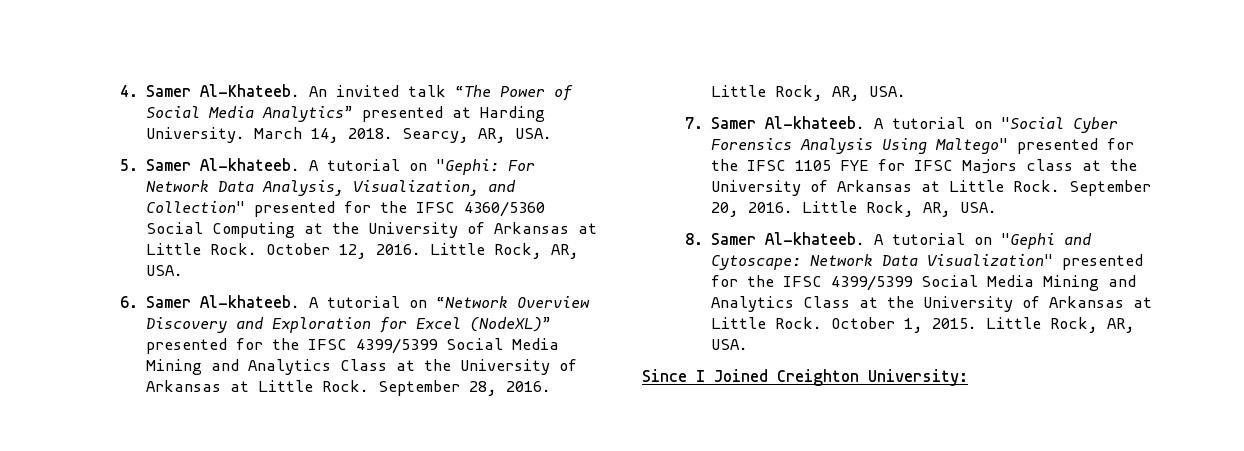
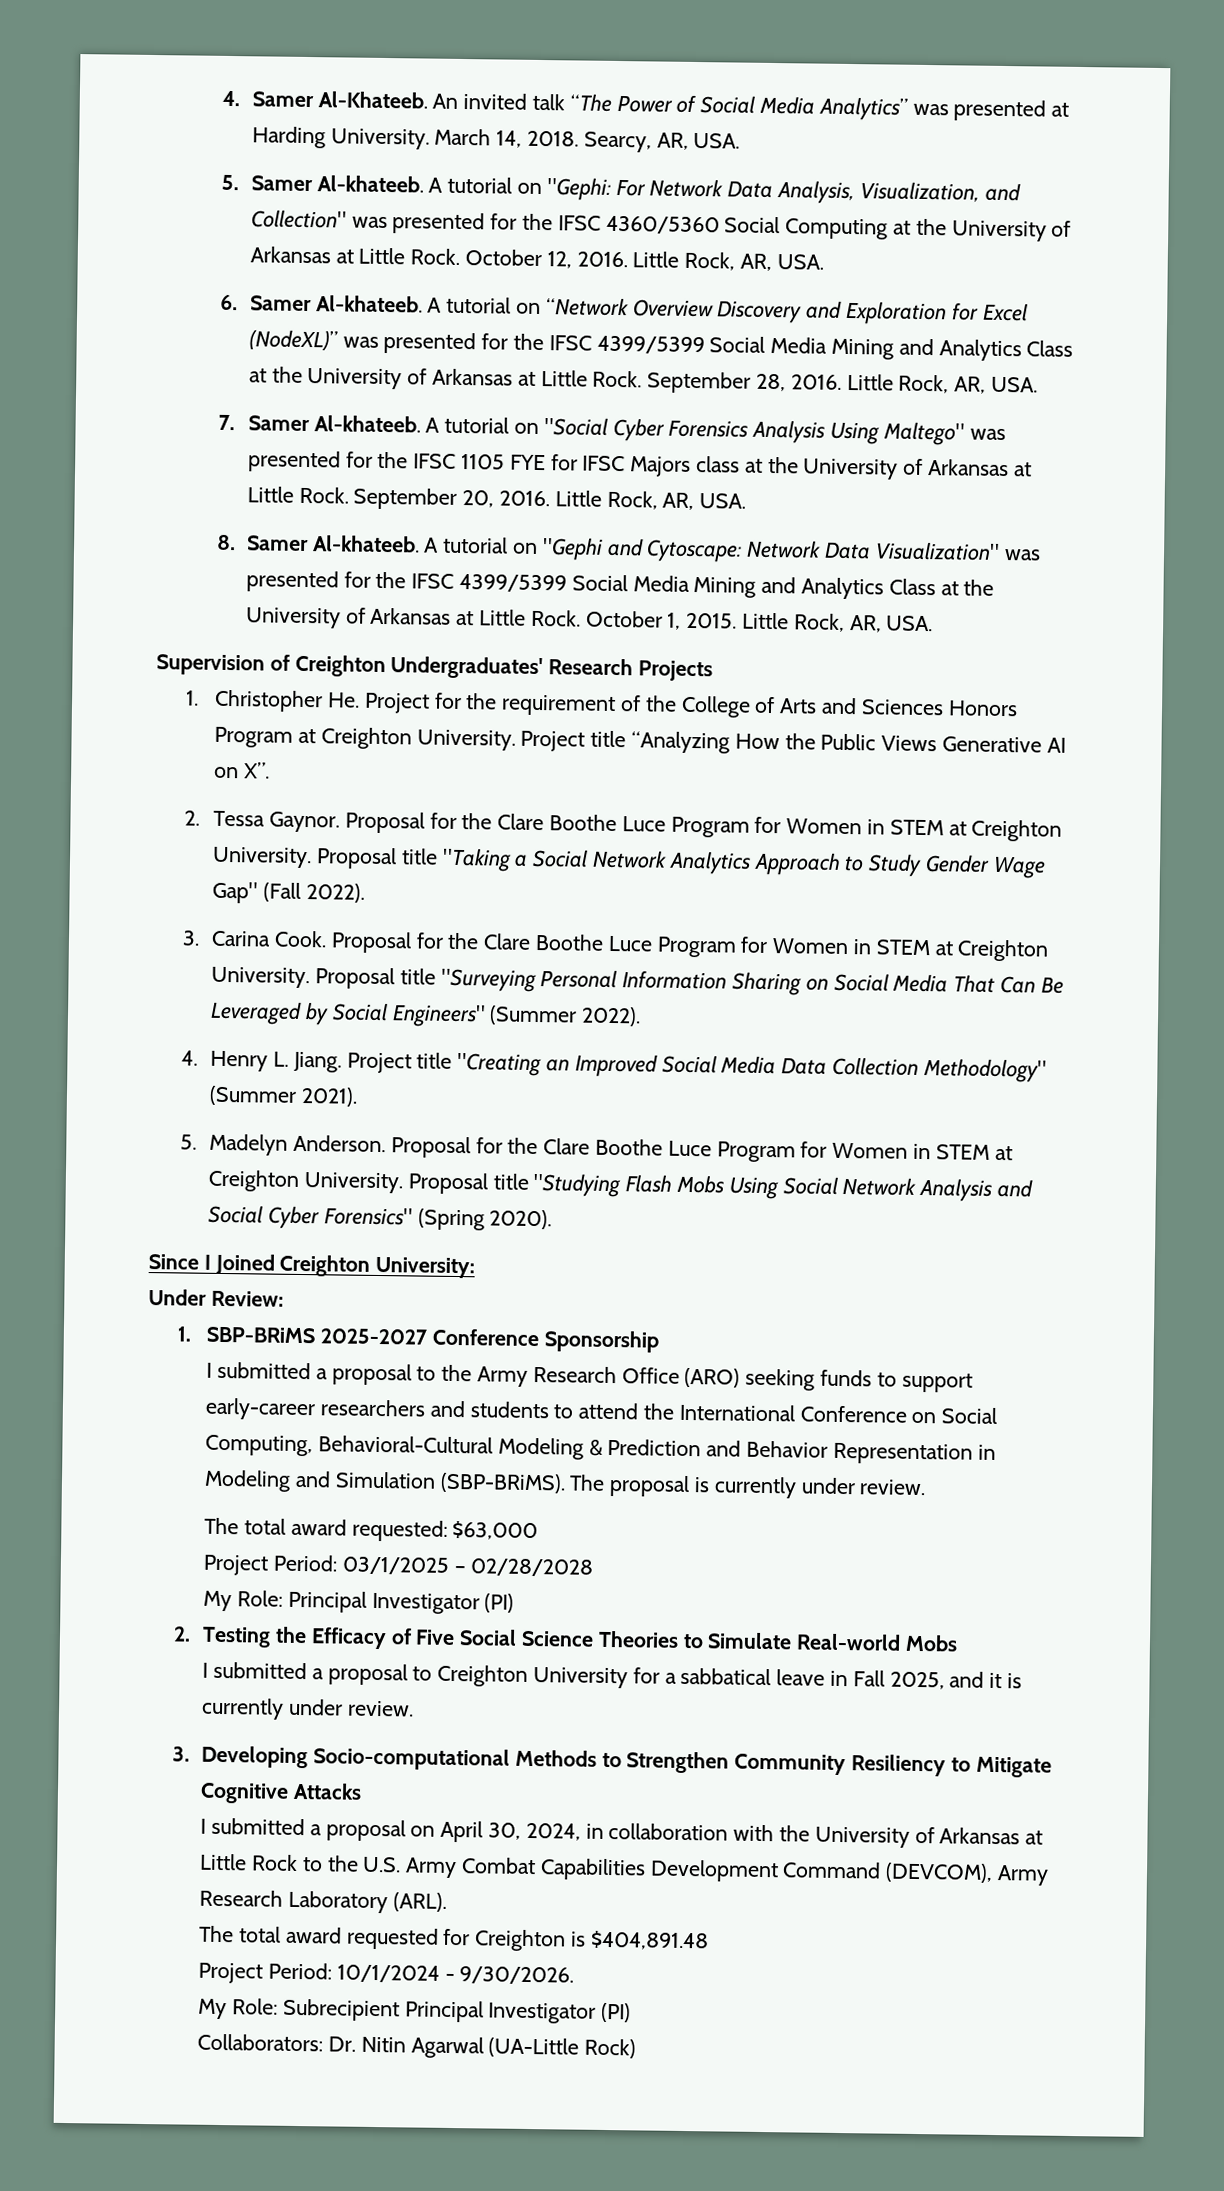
(353, 114) none -> [912,103,949,116] was
(245, 207) none -> [351,216,388,229] was
(551, 324) none -> [342,336,379,348] was
(1008, 146) none -> [969,428,1006,441] was
(1053, 260) none -> [1003,549,1041,561] was
(748, 344) none -> [156,654,714,682] [185,689,1018,718] [214,726,1066,754] [214,762,270,779] [183,810,1063,842] [212,846,1046,879] [212,881,365,904] [181,930,1050,962] [211,966,1064,996] [210,1000,642,1028] [180,1050,1047,1083] [209,1085,358,1107] [179,1133,1013,1163] [208,1169,1034,1202] [208,1204,553,1231] // Supervision of Creighton Undergraduates' Research Projects // 1. Christopher He. Project for the requirement of the College of Arts and Sciences Honors Program at Creighton University. Project title “Analyzing How the Public Views Generative AI on X”. // 2. Tessa Gaynor. Proposal for the Clare Boothe Luce Program for Women in STEM at Creighton University. Proposal title "Taking a Social Network Analytics Approach to Study Gender Wage Gap" (Fall 2022). // 3. Carina Cook. Proposal for the Clare Boothe Luce Program for Women in STEM at Creighton University. Proposal title "Surveying Personal Information Sharing on Social Media That Can Be Leveraged by Social Engineers" (Summer 2022). // 4. Henry L. Jiang. Project title "Creating an Improved Social Media Data Collection Methodology" (Summer 2021). // 5. Madelyn Anderson. Proposal for the Clare Boothe Luce Program for Women in STEM at Creighton University. Proposal title "Studying Flash Mobs Using Social Network Analysis and Social Cyber Forensics" (Spring 2020).
(968, 377) none -> [148,1289,284,1307] [176,1326,659,1353] [206,1361,973,1393] [205,1397,998,1425] [205,1434,996,1465] [204,1469,927,1499] [204,1517,539,1542] [203,1554,595,1577] [203,1590,515,1615] [172,1626,959,1652] [202,1661,1023,1690] [201,1697,414,1720] [171,1745,1052,1778] [200,1782,362,1804] [200,1817,1044,1848] [199,1853,1050,1886] [199,1889,447,1914] [199,1925,709,1952] [198,1962,575,1985] [198,1998,632,2024] [197,2033,637,2059] // Under Review: // 1. SBP-BRiMS 2025-2027 Conference Sponsorship // I submitted a proposal to the Army Research Office (ARO) seeking funds to support early-career researchers and students to attend the International Conference on Social Computing, Behavioral-Cultural Modeling & Prediction and Behavior Representation in Modeling and Simulation (SBP-BRiMS). The proposal is currently under review. // The total award requested: $63,000 // Project Period: 03/1/2025 – 02/28/2028 // My Role: Principal Investigator (PI) // 2. Testing the Efficacy of Five Social Science Theories to Simulate Real-world Mobs // I submitted a proposal to Creighton University for a sabbatical leave in Fall 2025, and it is currently under review. // 3. Developing Socio-computational Methods to Strengthen Community Resiliency to Mitigate Cognitive Attacks // I submitted a proposal on April 30, 2024, in collaboration with the University of Arkansas at Little Rock to the U.S. Army Combat Capabilities Development Command (DEVCOM), Army Research Laboratory (ARL). // The total award requested for Creighton is $404,891.48 // Project Period: 10/1/2024 - 9/30/2026. // My Role: Subrecipient Principal Investigator (PI) // Collaborators: Dr. Nitin Agarwal (UA-Little Rock)

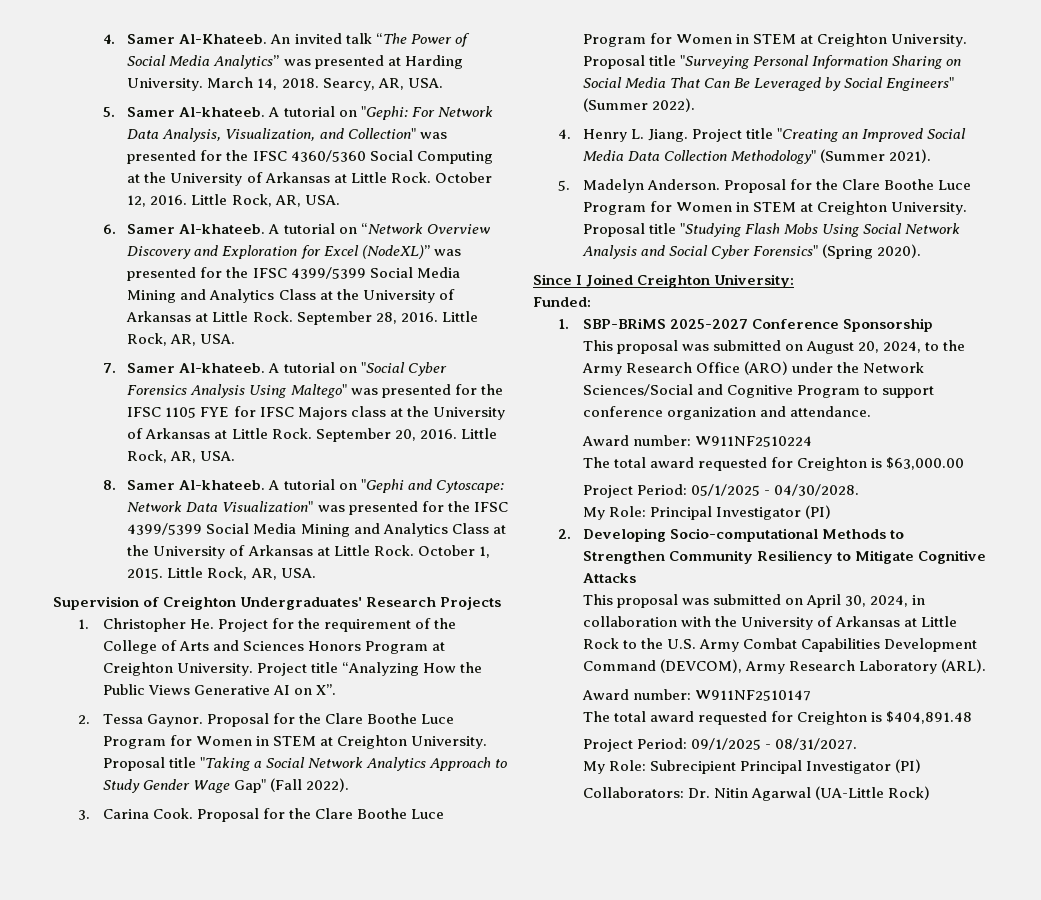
[148,1289,284,1307] Under Review: -> [533,297,591,307] Funded:
[206,1361,412,1386] I submitted a proposal -> [582,340,921,354] This proposal was submitted on August 20, 2024,
[745,1368,973,1393] [205,1397,998,1425] [205,1434,996,1465] [204,1469,927,1499] [204,1517,539,1542] [203,1554,595,1577] seeking funds to support early-career researchers and students to attend the International Conference on Social Computing, Behavioral-Cultural Modeling & Prediction and Behavior Representation in Modeling and Simulation (SBP-BRiMS). The proposal is currently under review. // The total award requested: $63,000 // Project Period: 03/1/2025 – 02/28/2028 -> [791,362,924,373] [582,384,934,398] [582,406,871,420] [581,435,812,447] [582,457,964,471] [582,484,859,498] under the Network Sciences/Social and Cognitive Program to support conference organization and attendance. // Award number: W911NF2510224 // The total award requested for Creighton is $63,000.00 // Project Period: 05/1/2025 - 04/30/2028.
[202,1626,959,1652] [202,1661,1023,1690] [201,1697,414,1720] [171,1746,190,1762] Testing the Efficacy of Five Social Science Theories to Simulate Real-world Mobs // I submitted a proposal to Creighton University for a sabbatical leave in Fall 2025, and it is currently under review. // 3. -> (571, 534) none
[200,1817,406,1842] I submitted a proposal -> [582,594,781,608] This proposal was submitted
(447, 1902) none -> [581,689,811,701] // Award number: W911NF2510147
[336,1964,575,1985] 10/1/2024 - 9/30/2026. -> [690,738,857,750] 09/1/2025 - 08/31/2027.

